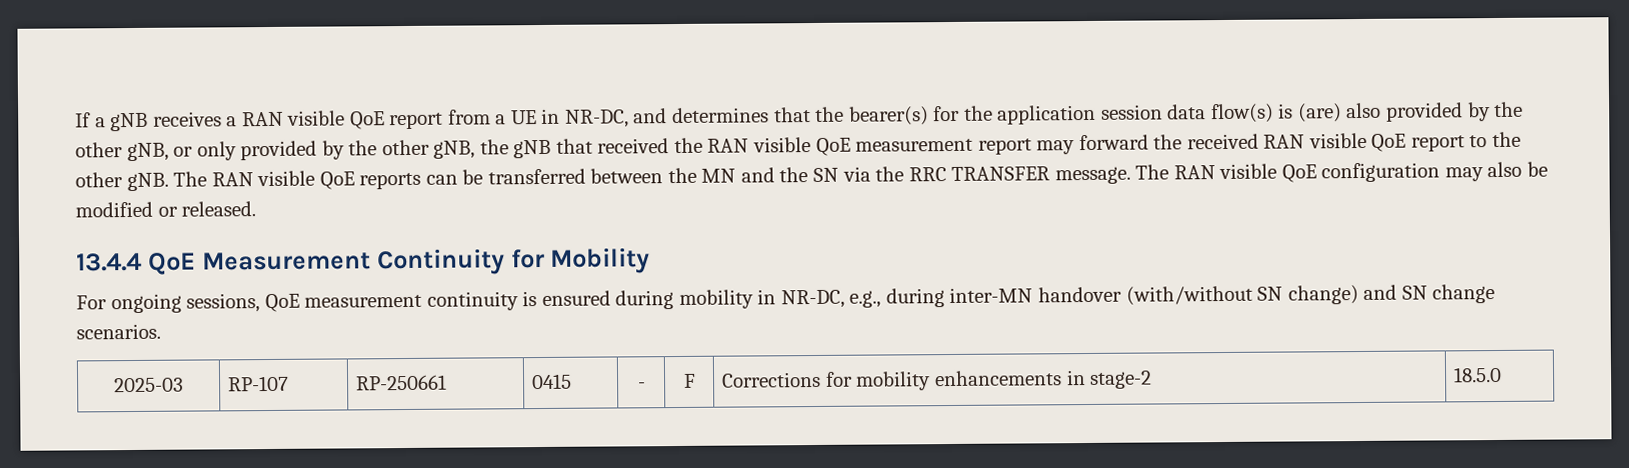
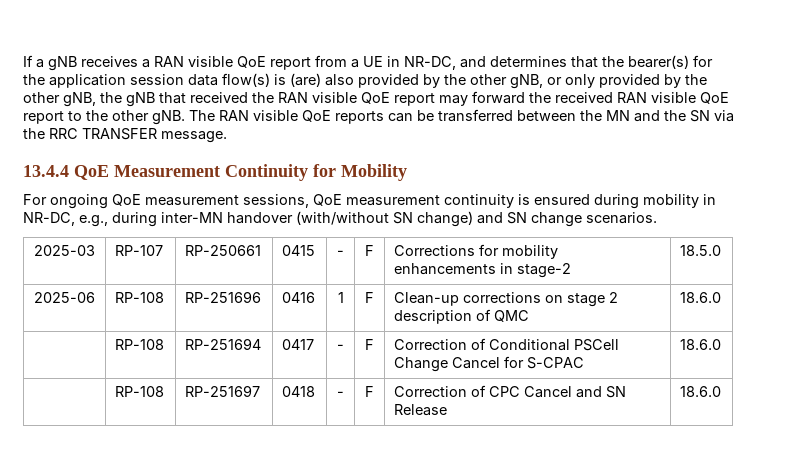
[855,138,974,152] measurement -> (390, 98) none
[1135,161,1548,183] [75,201,257,218] The RAN visible QoE configuration may also be modified or released. -> (227, 137) none
(182, 303) none -> [112,194,239,206] QoE measurement
(1503, 374) none -> [34,292,95,303] [115,292,165,303] [185,291,262,303] [282,292,316,303] [337,292,344,303] [365,292,374,303] [394,292,619,307] [394,309,530,324] [680,292,722,303] [115,339,165,350] [185,338,262,350] [282,339,315,350] [337,344,344,350] [365,339,374,350] [394,338,620,351] [394,356,585,372] [680,339,722,350] [115,386,165,397] [185,385,261,397] [282,386,316,397] [337,391,344,397] [365,386,374,397] [394,385,627,398] [394,404,448,416] [680,386,722,397] // 2025-06 | RP-108 | RP-251696 | 0416 | 1 | F | Clean-up corrections on stage 2 description of QMC | 18.6.0 // | RP-108 | RP-251694 | 0417 | - | F | Correction of Conditional PSCell Change Cancel for S-CPAC | 18.6.0 // | RP-108 | RP-251697 | 0418 | - | F | Correction of CPC Cancel and SN Release | 18.6.0

